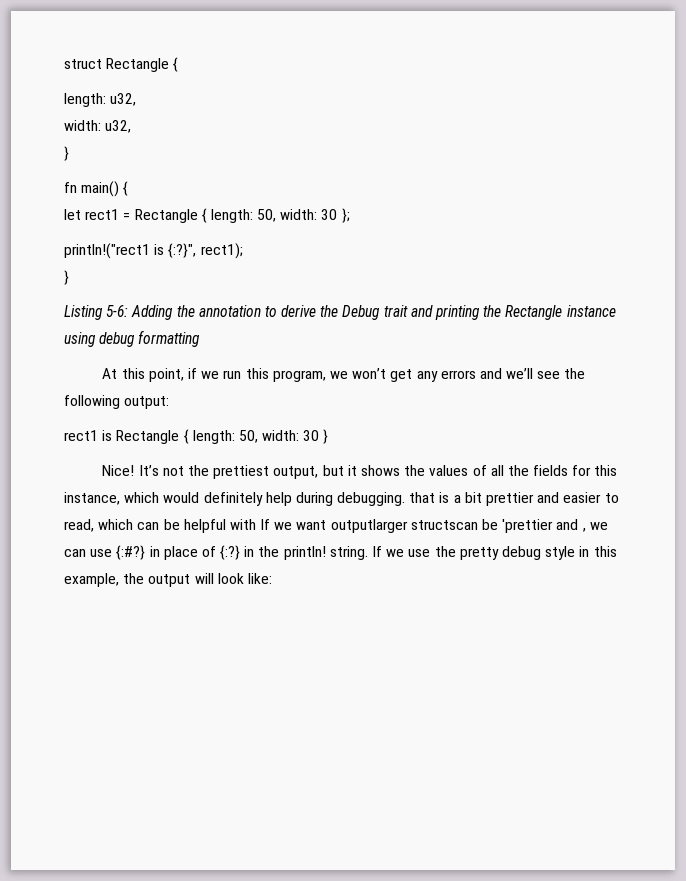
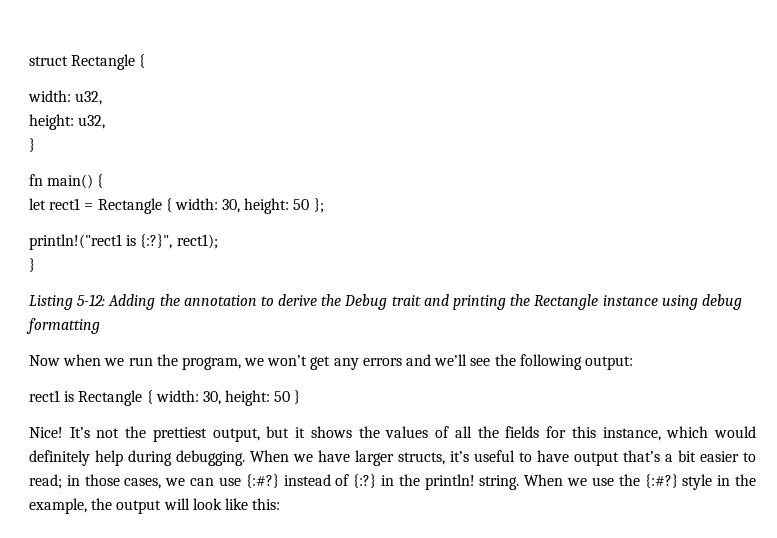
[64,93,137,107] [64,120,101,131] length: u32, // width: -> [28,90,103,105] [29,114,74,130] width: u32, // height:
[210,209,338,223] length: 50, width: 30 -> [174,198,310,214] width: 30, height: 50
[106,305,129,317] 5-6: -> [77,294,106,306] 5-12:
[102,368,198,382] At this point, if -> [29,354,102,366] Now when
[245,368,269,379] this -> [156,354,178,366] the
[192,430,320,444] length: 50, width: 30 -> [155,390,291,406] width: 30, height: 50
[409,492,619,506] [64,519,586,533] that is a bit prettier and easier to read, which can be helpful with If we want outputlarger structscan be 'prettier and , -> [250,450,756,466] [29,474,162,489] When we have larger structs, it’s useful to have output that’s a bit easier to read; in those cases,
[149,546,198,560] in place -> [283,474,331,486] instead
[372,546,383,557] If -> [524,474,564,486] When
[459,546,541,560] pretty debug -> [644,474,678,488] {:#?}
[593,546,617,557] this -> [735,474,757,486] the
[247,573,272,584] like: -> [224,498,281,510] like this:

